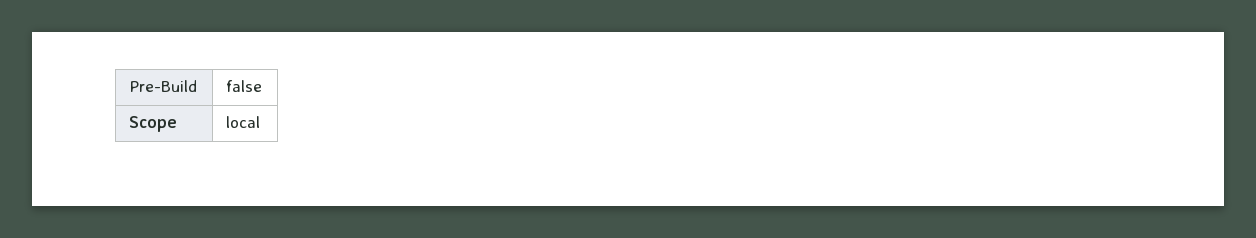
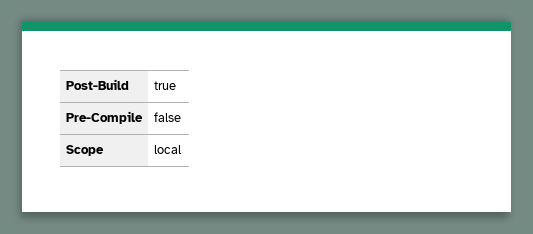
[129,80,198,92] Pre-Build -> [65,79,129,90] [153,81,176,90] [65,111,143,124] Post-Build | true // Pre-Compile

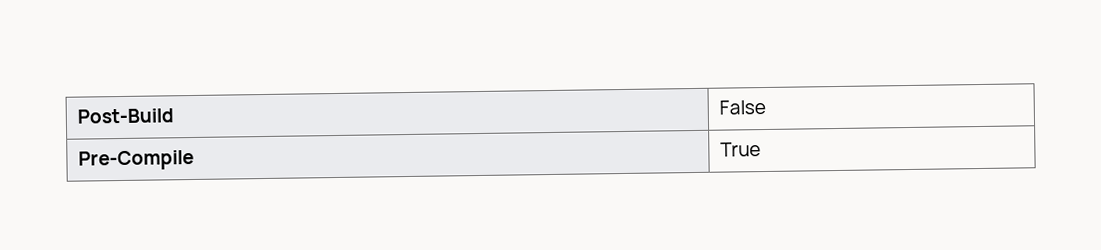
[153,81,176,90] true -> [718,99,766,115] False
[153,112,181,122] [65,145,104,156] [153,145,181,154] false // Scope | local -> [719,142,761,157] True

